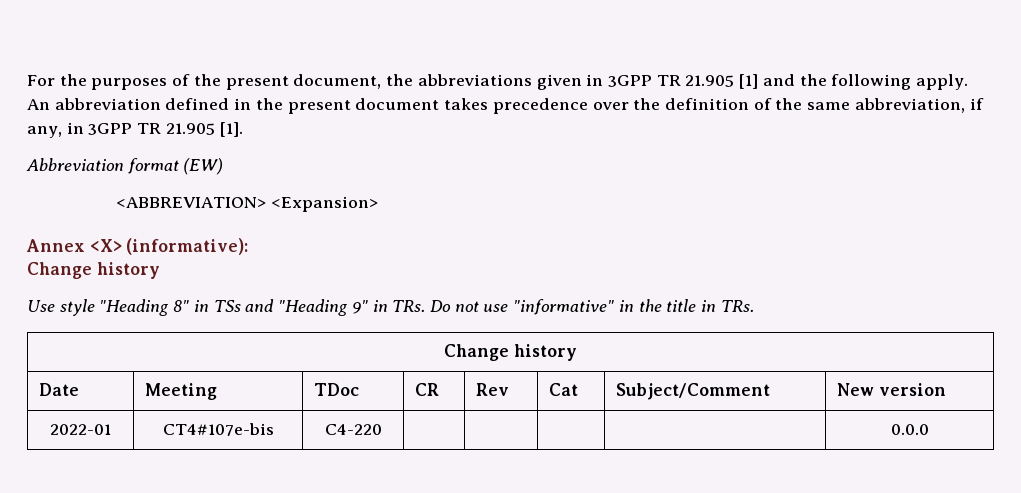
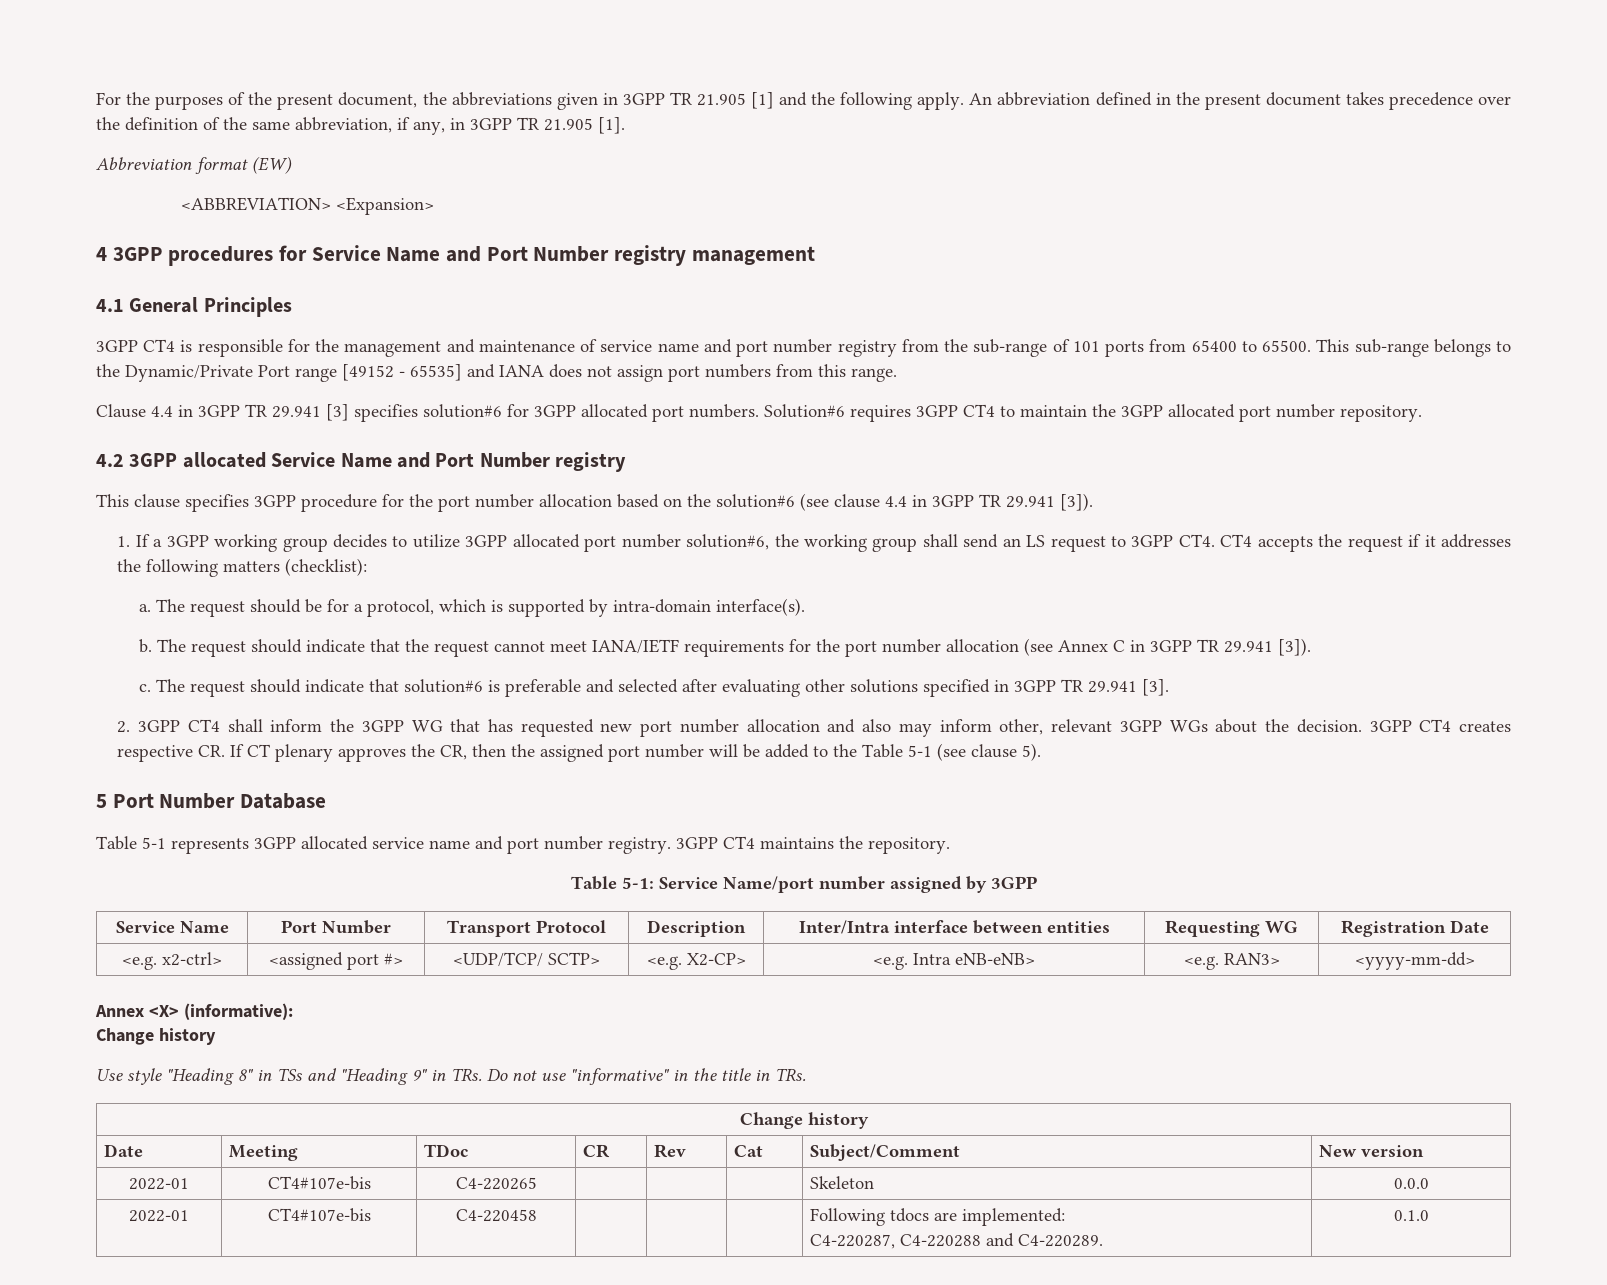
(378, 204) none -> [96,245,815,266] [96,297,292,317] [96,339,1512,357] [96,364,897,382] [96,404,1422,422] [96,452,627,472] [96,493,1093,512] [117,534,1512,552] [117,558,368,577] [138,598,805,617] [138,638,1311,657] [138,679,1169,697] [117,719,1511,737] [117,743,1042,762] [96,793,327,809] [96,836,950,854] [570,876,1037,893] [115,921,229,933] [281,920,391,934] [447,920,606,937] [647,920,746,937] [798,920,1110,934] [1165,920,1298,937] [1340,920,1489,937] [122,952,222,970] [269,952,403,970] [453,952,600,967] [646,953,746,970] [873,953,1035,970] [1183,953,1280,970] [1354,952,1475,970] // 4 3GPP procedures for Service Name and Port Number registry management // 4.1 General Principles // 3GPP CT4 is responsible for the management and maintenance of service name and port number registry from the sub-range of 101 ports from 65400 to 65500. This sub-range belongs to the Dynamic/Private Port range [49152 - 65535] and IANA does not assign port numbers from this range. // Clause 4.4 in 3GPP TR 29.941 [3] specifies solution#6 for 3GPP allocated port numbers. Solution#6 requires 3GPP CT4 to maintain the 3GPP allocated port number repository. // 4.2 3GPP allocated Service Name and Port Number registry // This clause specifies 3GPP procedure for the port number allocation based on the solution#6 (see clause 4.4 in 3GPP TR 29.941 [3]). // 1. If a 3GPP working group decides to utilize 3GPP allocated port number solution#6, the working group shall send an LS request to 3GPP CT4. CT4 accepts the request if it addresses the following matters (checklist): // a. The request should be for a protocol, which is supported by intra-domain interface(s). // b. The request should indicate that the request cannot meet IANA/IETF requirements for the port number allocation (see Annex C in 3GPP TR 29.941 [3]). // c. The request should indicate that solution#6 is preferable and selected after evaluating other solutions specified in 3GPP TR 29.941 [3]. // 2. 3GPP CT4 shall inform the 3GPP WG that has requested new port number allocation and also may inform other, relevant 3GPP WGs about the decision. 3GPP CT4 creates respective CR. If CT plenary approves the CR, then the assigned port number will be added to the Table 5-1 (see clause 5). // 5 Port Number Database // Table 5-1 represents 3GPP allocated service name and port number registry. 3GPP CT4 maintains the repository. // Table 5-1: Service Name/port number assigned by 3GPP // Service Name | Port Number | Transport Protocol | Description | Inter/Intra interface between entities | Requesting WG | Registration Date // <e.g. x2-ctrl> | <assigned port #> | <UDP/TCP/ SCTP> | <e.g. X2-CP> | <e.g. Intra eNB-eNB> | <e.g. RAN3> | <yyyy-mm-dd>
[324,424,382,435] C4-220 | | | | -> [455,1177,537,1190] [810,1176,875,1189] C4-220265 | | | | Skeleton
(929, 429) none -> [129,1210,189,1222] [267,1208,371,1222] [455,1209,537,1222] [810,1208,1066,1226] [810,1233,1104,1249] [1393,1210,1429,1221] // 2022-01 | CT4#107e-bis | C4-220458 | | | | Following tdocs are implemented: // C4-220287, C4-220288 and C4-220289. | 0.1.0

